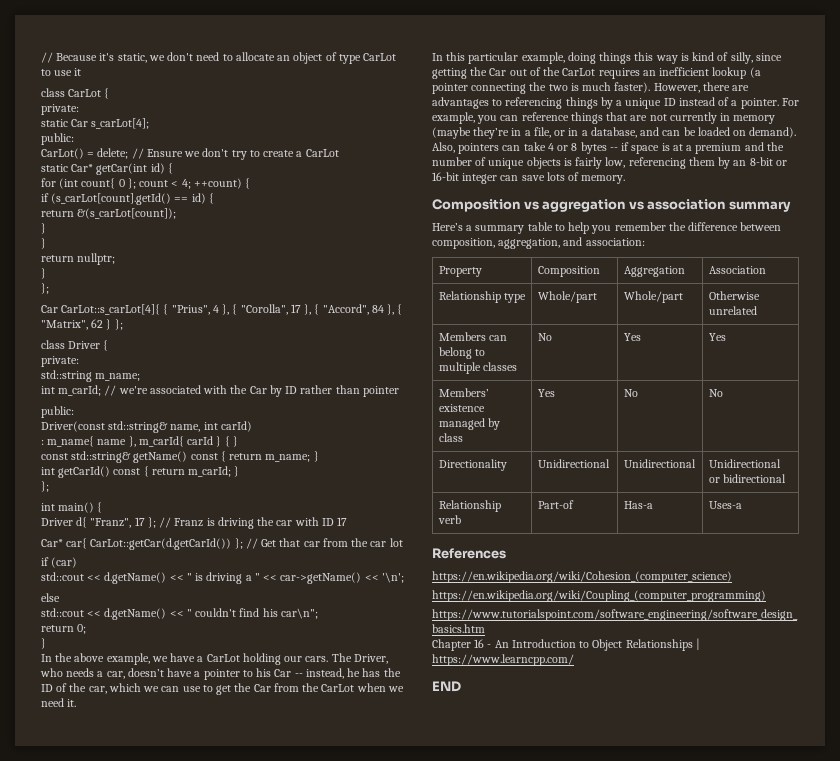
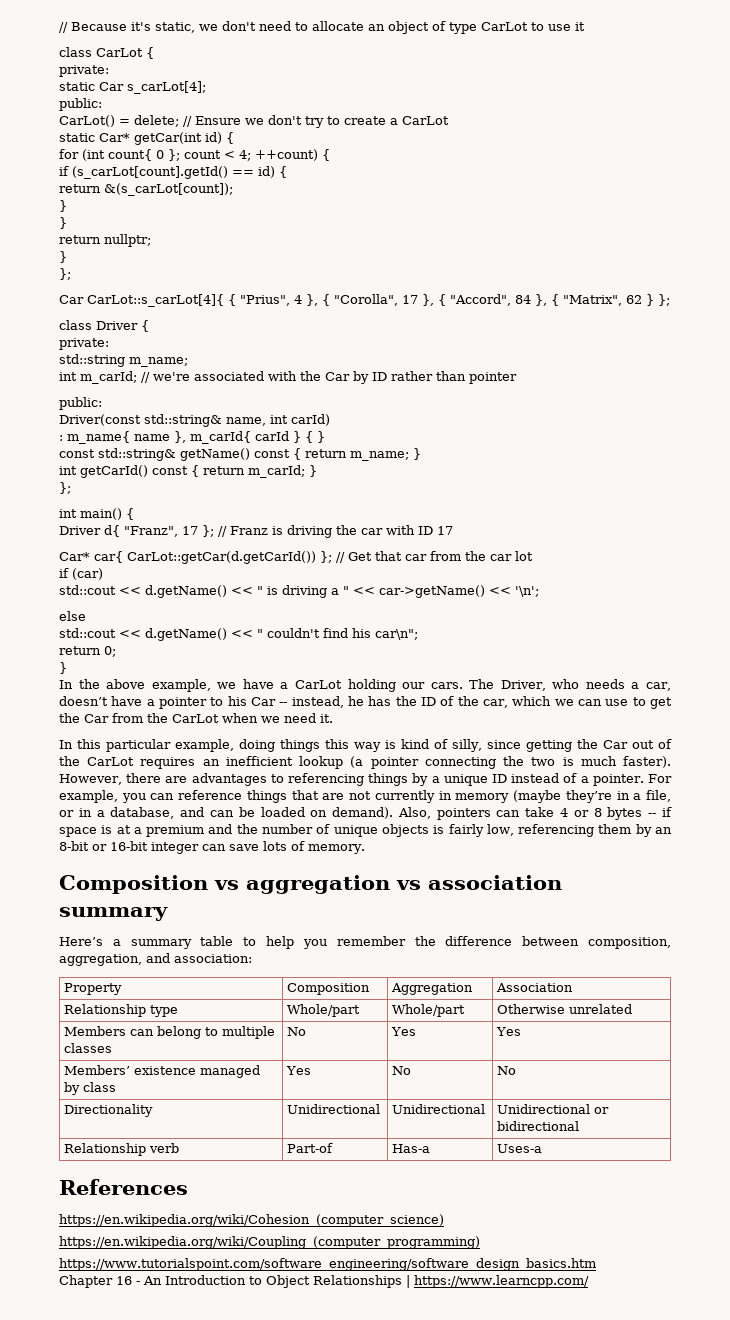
[432,681,461,692] // END -> (589, 1281) none

